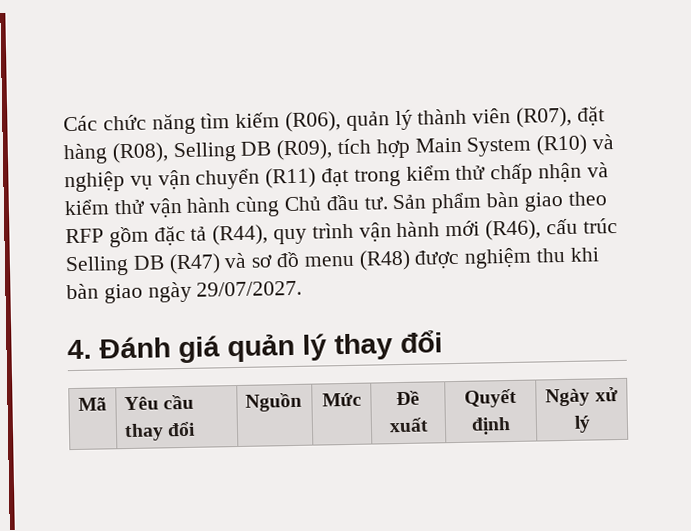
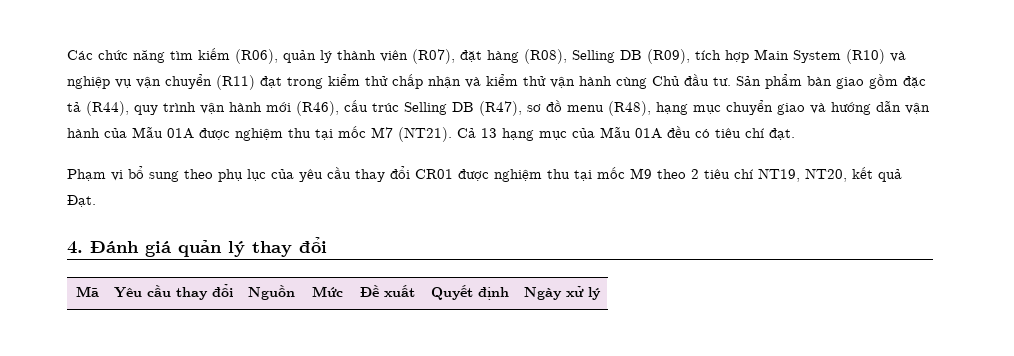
[567,191,607,206] [65,228,104,244] theo RFP -> (864, 83) none
[168,252,248,275] (R47) và -> [479,101,522,116] (R47),
[358,247,599,271] [66,280,303,304] (R48) được nghiệm thu khi bàn giao ngày 29/07/2027. -> [608,100,930,116] [67,126,795,142] [67,166,902,182] [67,195,96,207] (R48), hạng mục chuyển giao và hướng dẫn vận hành của Mẫu 01A được nghiệm thu tại mốc M7 (NT21). Cả 13 hạng mục của Mẫu 01A đều có tiêu chí đạt. // Phạm vi bổ sung theo phụ lục của yêu cầu thay đổi CR01 được nghiệm thu tại mốc M9 theo 2 tiêu chí NT19, NT20, kết quả Đạt.

